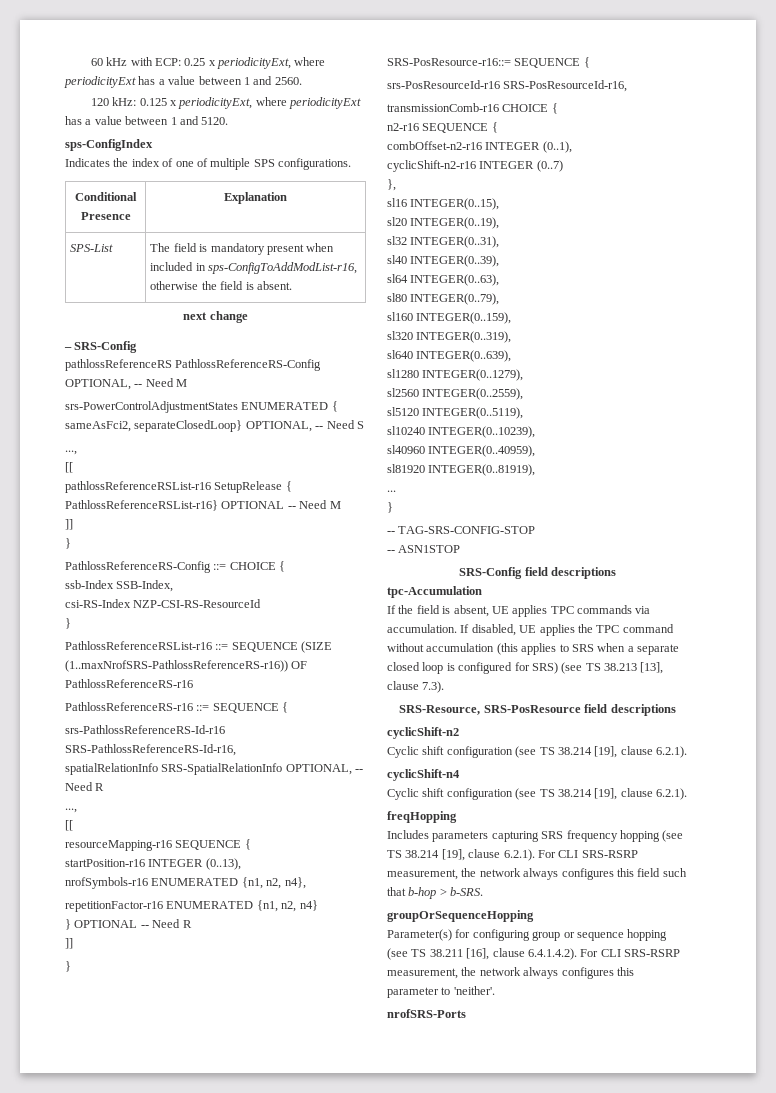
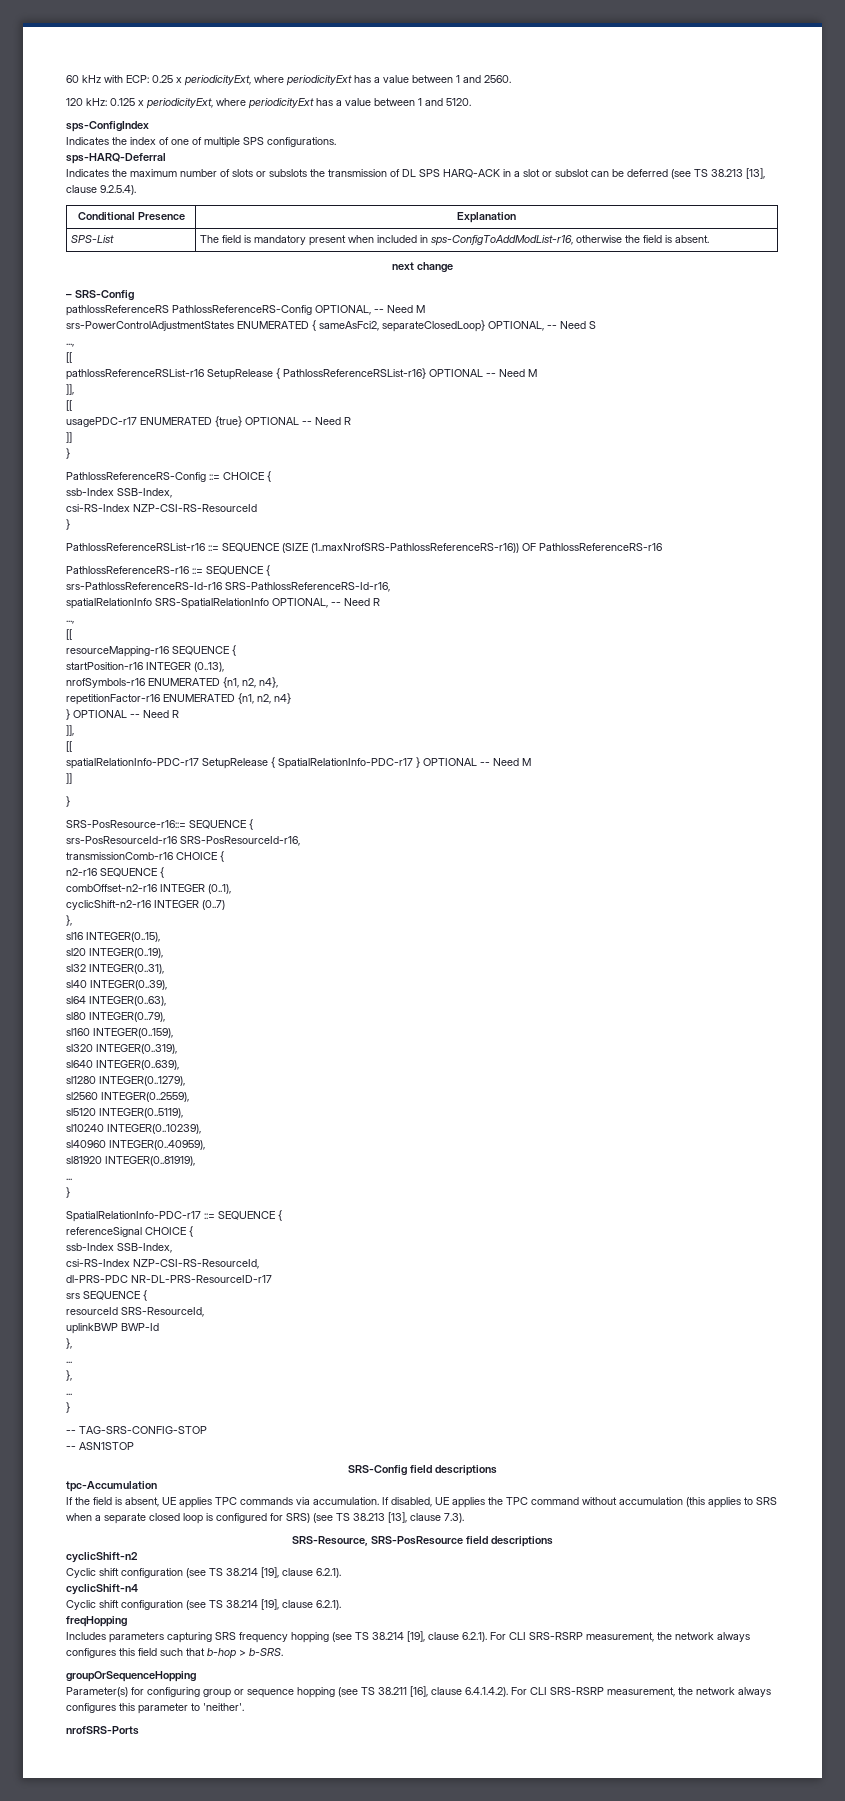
(351, 164) none -> [66,153,166,164] [66,168,765,179] [66,185,136,195] // sps-HARQ-Deferral // Indicates the maximum number of slots or subslots the transmission of DL SPS HARQ-ACK in a slot or subslot can be deferred (see TS 38.213 [13], clause 9.2.5.4).
(341, 505) none -> [66,384,74,395] [66,400,72,411] [66,416,351,427] // ]], // [[ // usagePDC-r17 ENUMERATED {true} OPTIONAL -- Need R
(192, 924) none -> [66,725,74,736] [66,741,72,752] [66,757,531,769] // ]], // [[ // spatialRelationInfo-PDC-r17 SetupRelease { SpatialRelationInfo-PDC-r17 } OPTIONAL -- Need M
(393, 507) none -> [66,1210,282,1222] [66,1226,193,1237] [66,1243,172,1253] [66,1259,259,1269] [66,1275,272,1283] [66,1290,147,1301] [66,1307,204,1317] [66,1323,159,1334] [66,1338,72,1349] [66,1361,72,1363] [66,1370,72,1381] [66,1393,72,1395] [66,1402,70,1413] // SpatialRelationInfo-PDC-r17 ::= SEQUENCE { // referenceSignal CHOICE { // ssb-Index SSB-Index, // csi-RS-Index NZP-CSI-RS-ResourceId, // dl-PRS-PDC NR-DL-PRS-ResourceID-r17 // srs SEQUENCE { // resourceId SRS-ResourceId, // uplinkBWP BWP-Id // }, // ... // }, // ... // }

